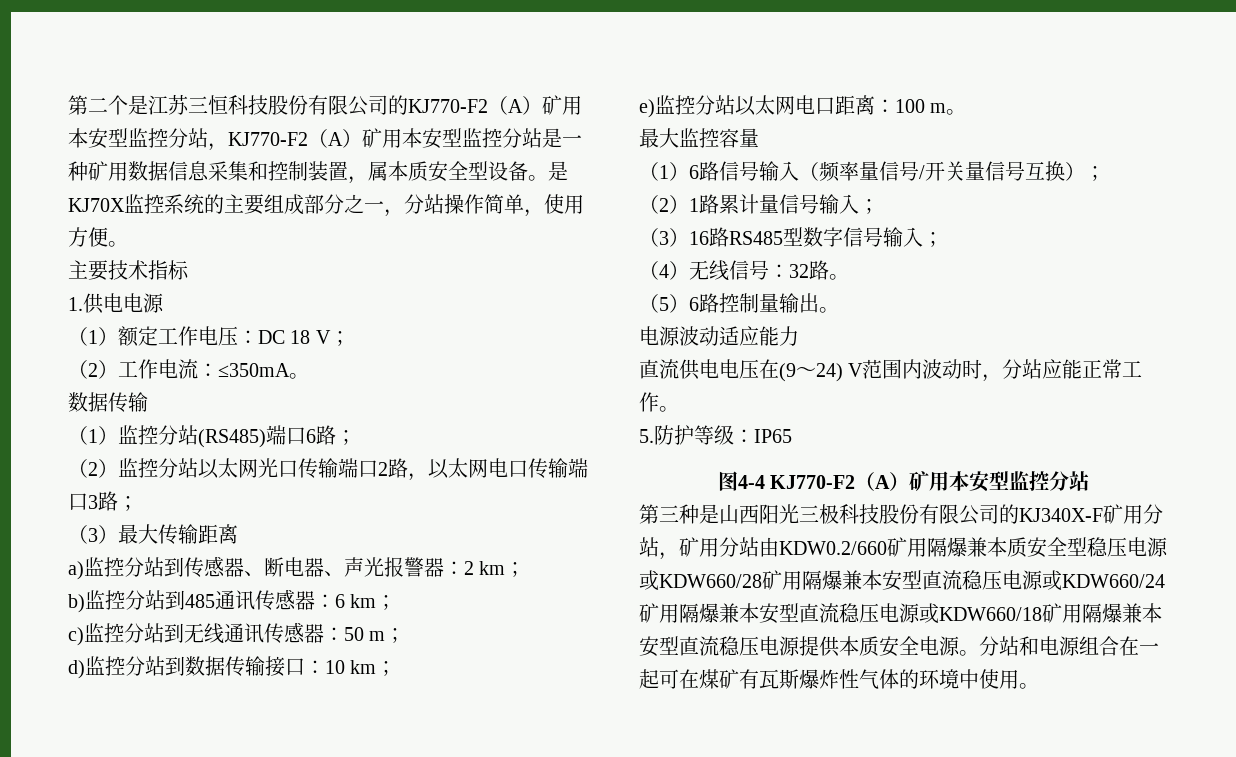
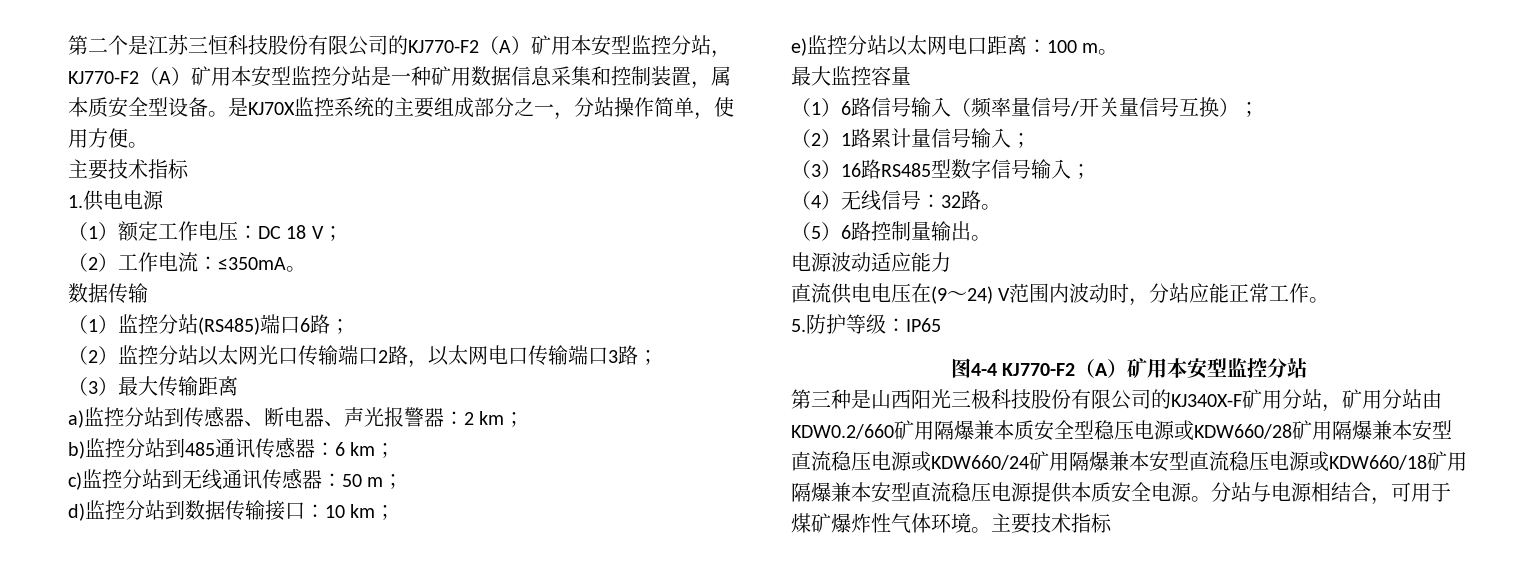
[1019,636,1159,656] [639,669,1039,689] 和电源组合在一起可在煤矿有瓦斯爆炸性气体的环境中使用。 -> [1251,482,1451,505] [791,513,1112,534] 与电源相结合，可用于煤矿爆炸性气体环境。主要技术指标

